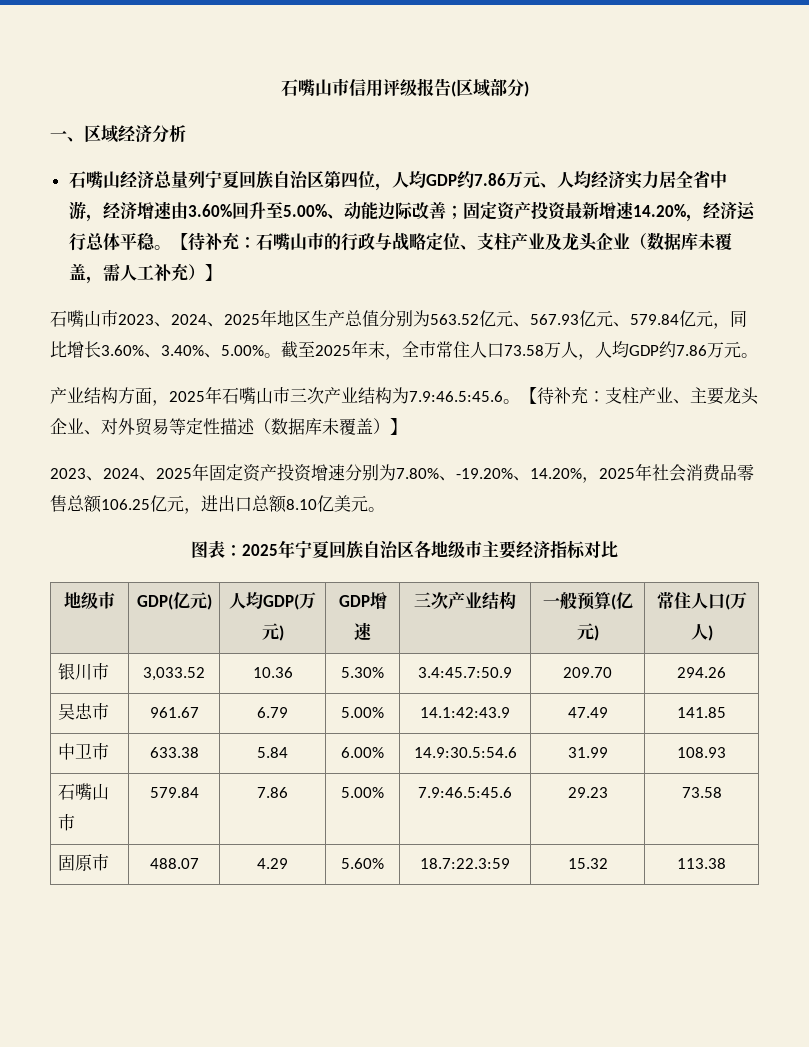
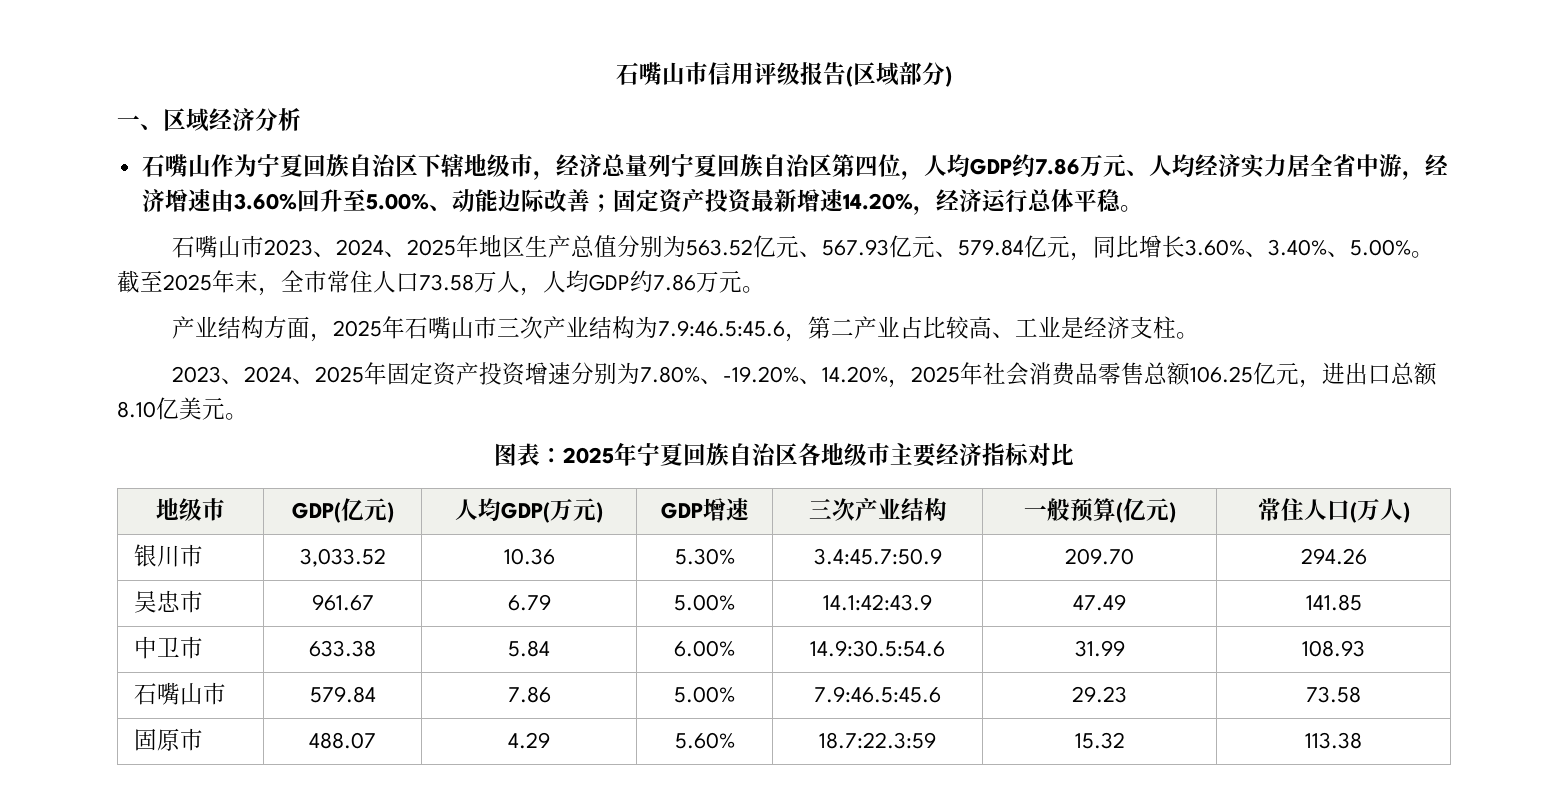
(120, 179) none -> [210,154,556,180] 作为宁夏回族自治区下辖地级市，
[170,232,732,251] [68,263,222,284] 【待补充：石嘴山市的行政与战略定位、支柱产业及龙头企业（数据库未覆盖，需人工补充）】 -> (1143, 208) none
[503,386,759,405] [50,418,407,436] 。【待补充：支柱产业、主要龙头企业、对外贸易等定性描述（数据库未覆盖）】 -> [784,316,1199,342] ，第二产业占比较高、工业是经济支柱。

